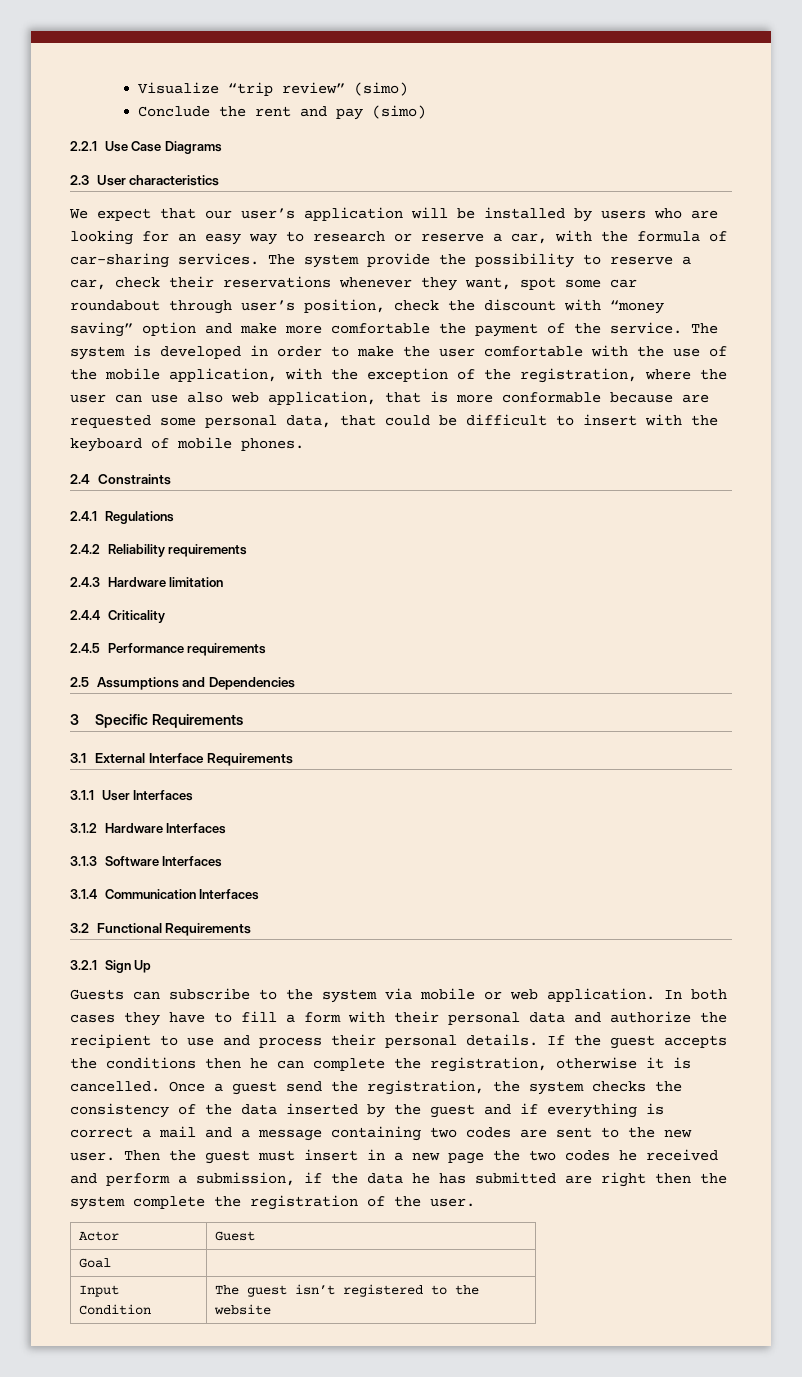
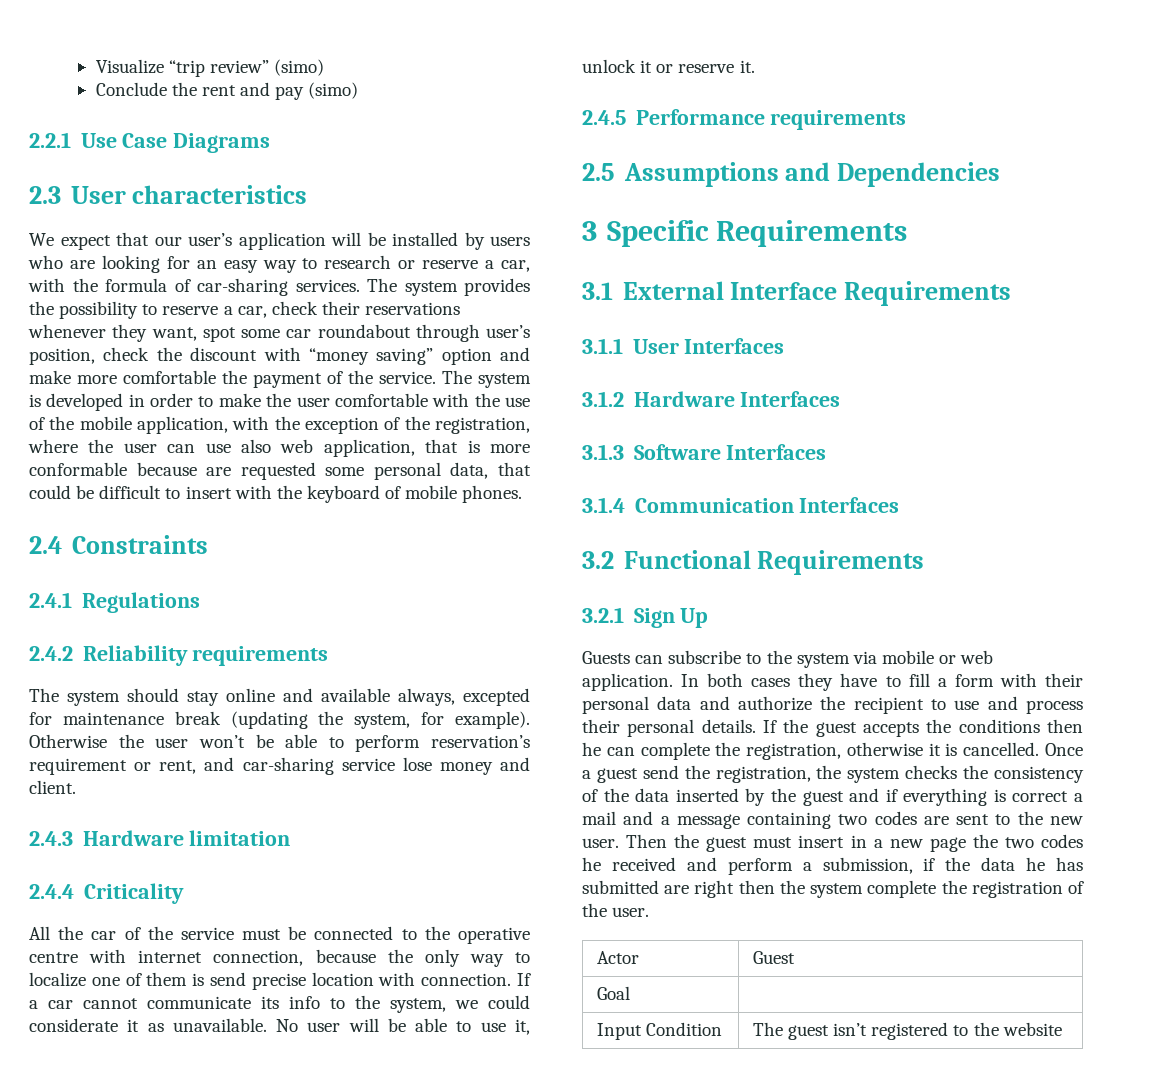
[367,253,430,267] provide -> [464,278,530,296] provides
(248, 550) none -> [29,688,530,706] [29,711,531,729] [29,734,530,752] [29,757,530,775] [29,780,76,794] // The system should stay online and available always, excepted for maintenance break (updating the system, for example). Otherwise the user won’t be able to perform reservation’s requirement or rent, and car-sharing service lose money and client.
(165, 616) none -> [29,926,530,944] [29,949,530,967] [29,972,531,990] [29,995,530,1013] [29,1018,530,1035] [582,59,755,73] // All the car of the service must be connected to the operative centre with internet connection, because the only way to localize one of them is send precise location with connection. If a car cannot communicate its info to the system, we could considerate it as unavailable. No user will be able to use it, unlock it or reserve it.

